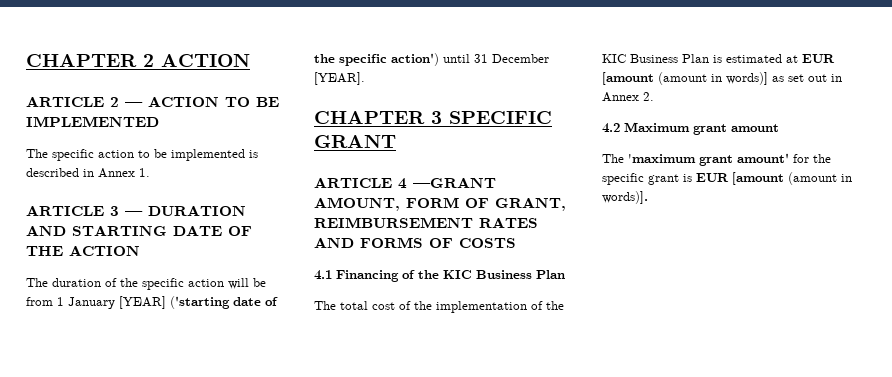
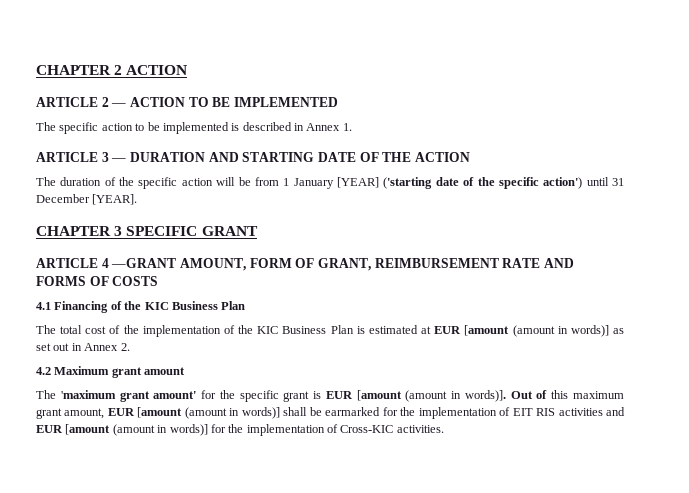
[479,217,538,228] RATES -> [502,258,541,268] RATE
(648, 197) none -> [510,390,624,399] [36,407,626,419] [36,424,444,436] Out of this maximum grant amount, EUR [amount (amount in words)] shall be earmarked for the implementation of EIT RIS activities and EUR [amount (amount in words)] for the implementation of Cross-KIC activities.

